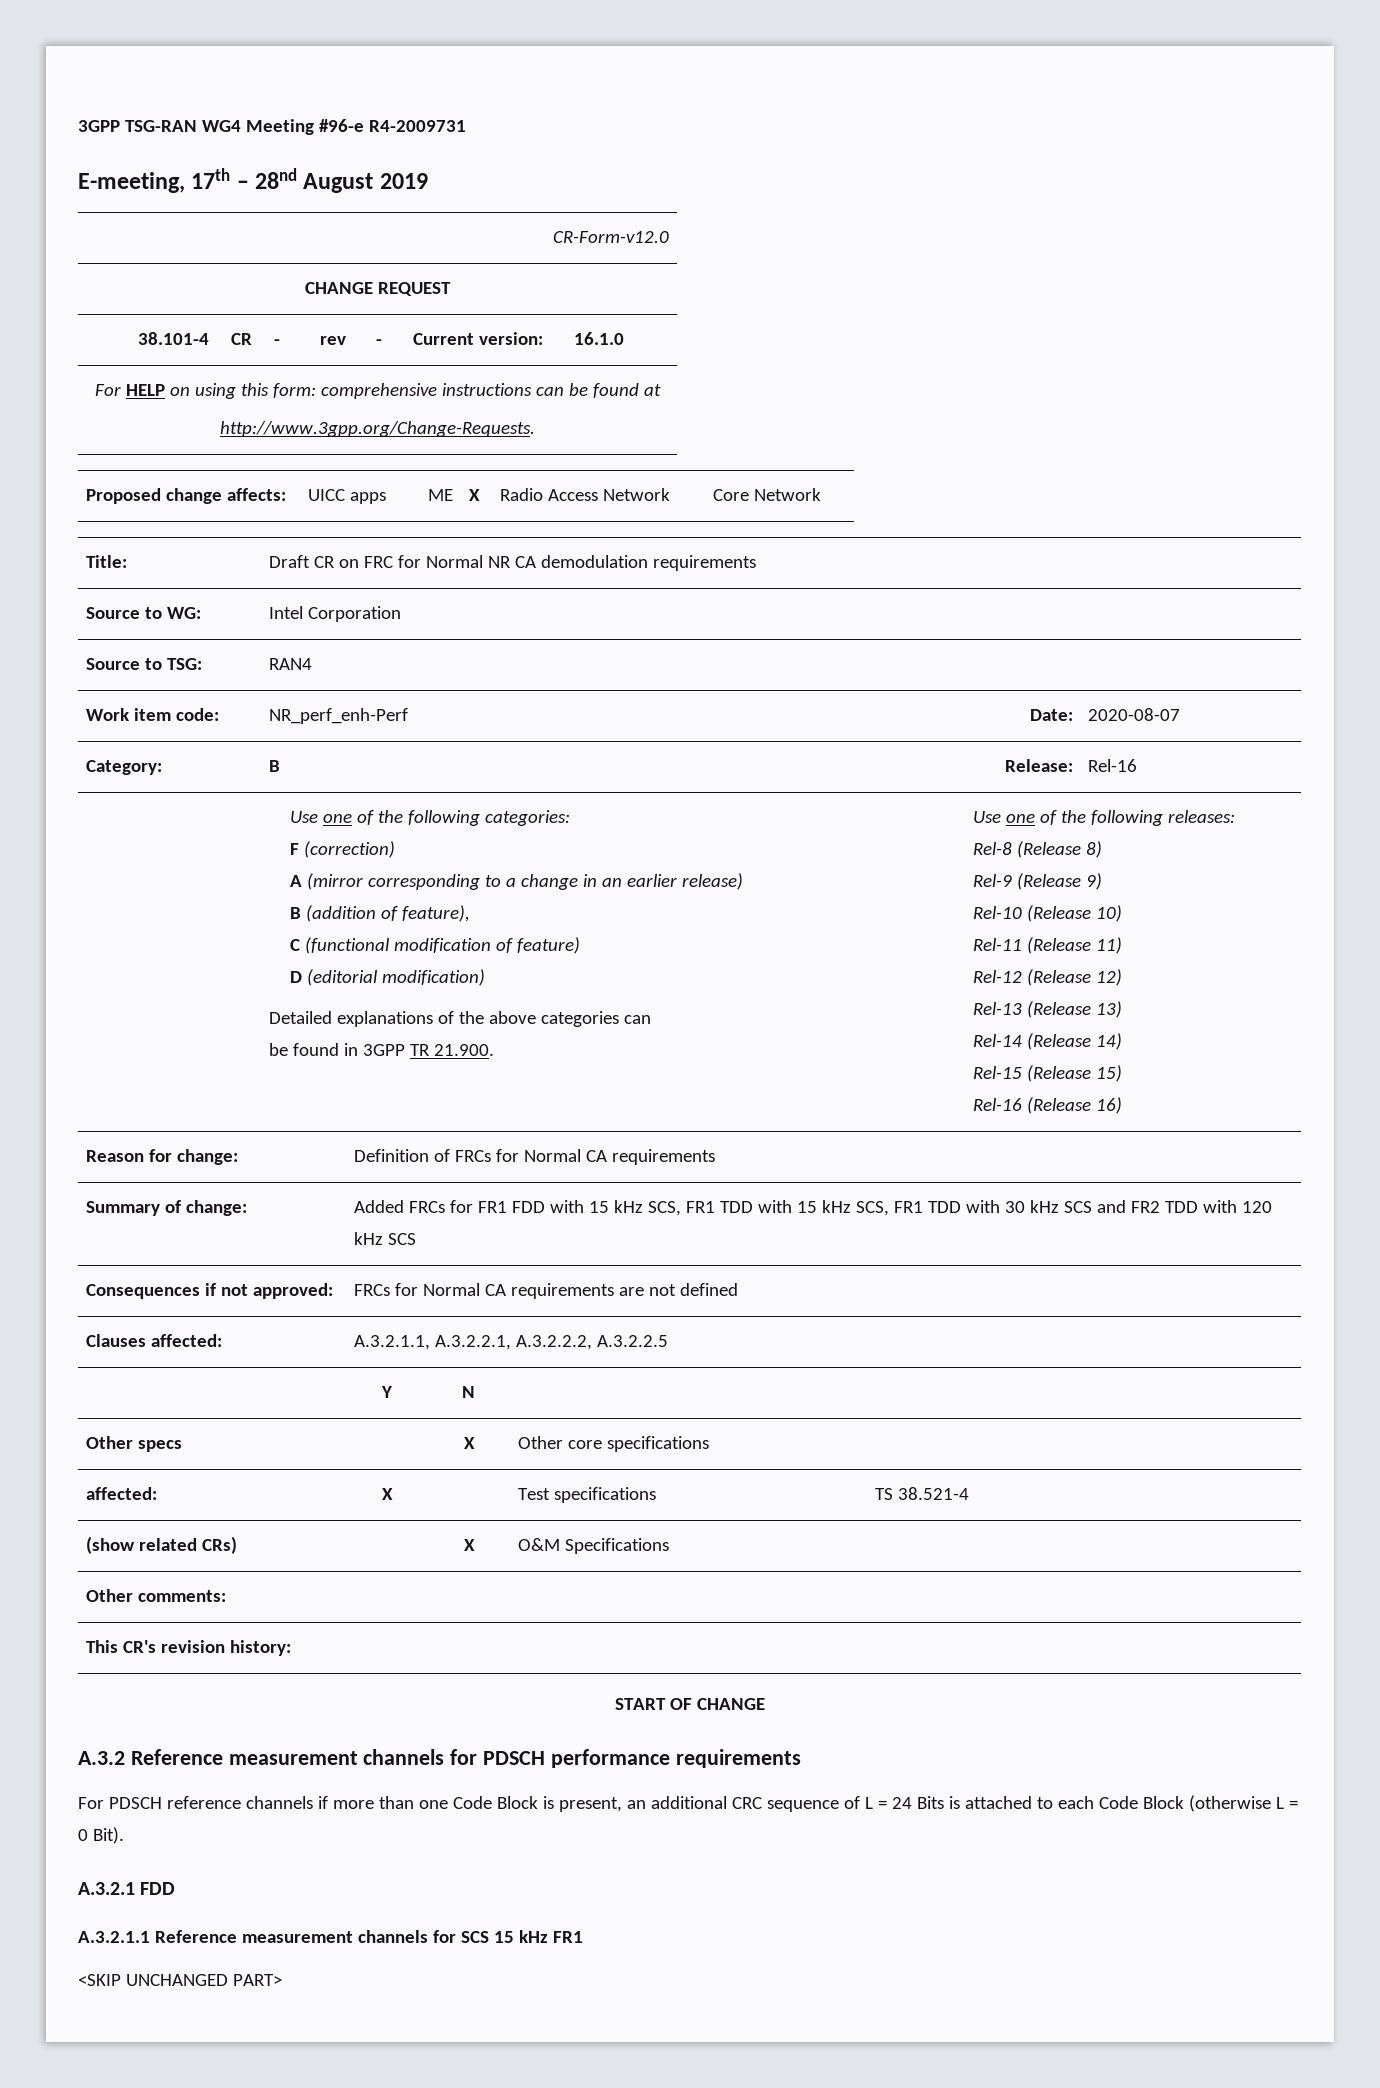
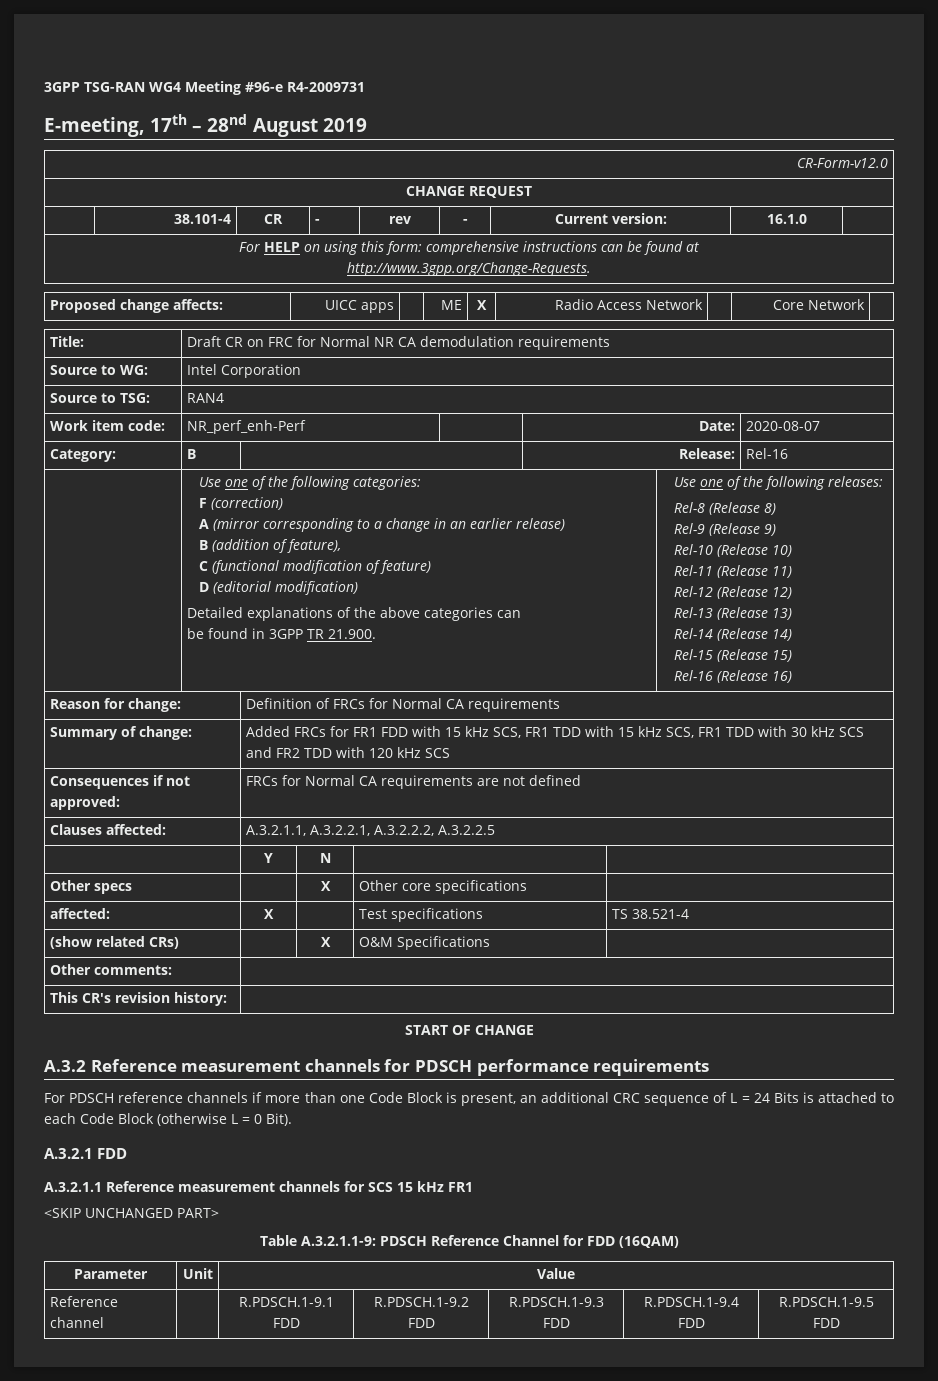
(282, 1980) none -> [259,1235,679,1248] [74,1269,148,1279] [182,1268,213,1279] [537,1268,575,1279] [49,1296,118,1307] [49,1317,104,1328] [238,1297,334,1307] [272,1318,300,1328] [373,1297,469,1307] [407,1318,435,1328] [508,1297,604,1307] [542,1318,570,1328] [643,1297,739,1307] [677,1318,705,1328] [778,1297,874,1307] [812,1318,840,1328] // Table A.3.2.1.1-9: PDSCH Reference Channel for FDD (16QAM) // Parameter | Unit | Value // Reference channel | | R.PDSCH.1-9.1 FDD | R.PDSCH.1-9.2 FDD | R.PDSCH.1-9.3 FDD | R.PDSCH.1-9.4 FDD | R.PDSCH.1-9.5 FDD

